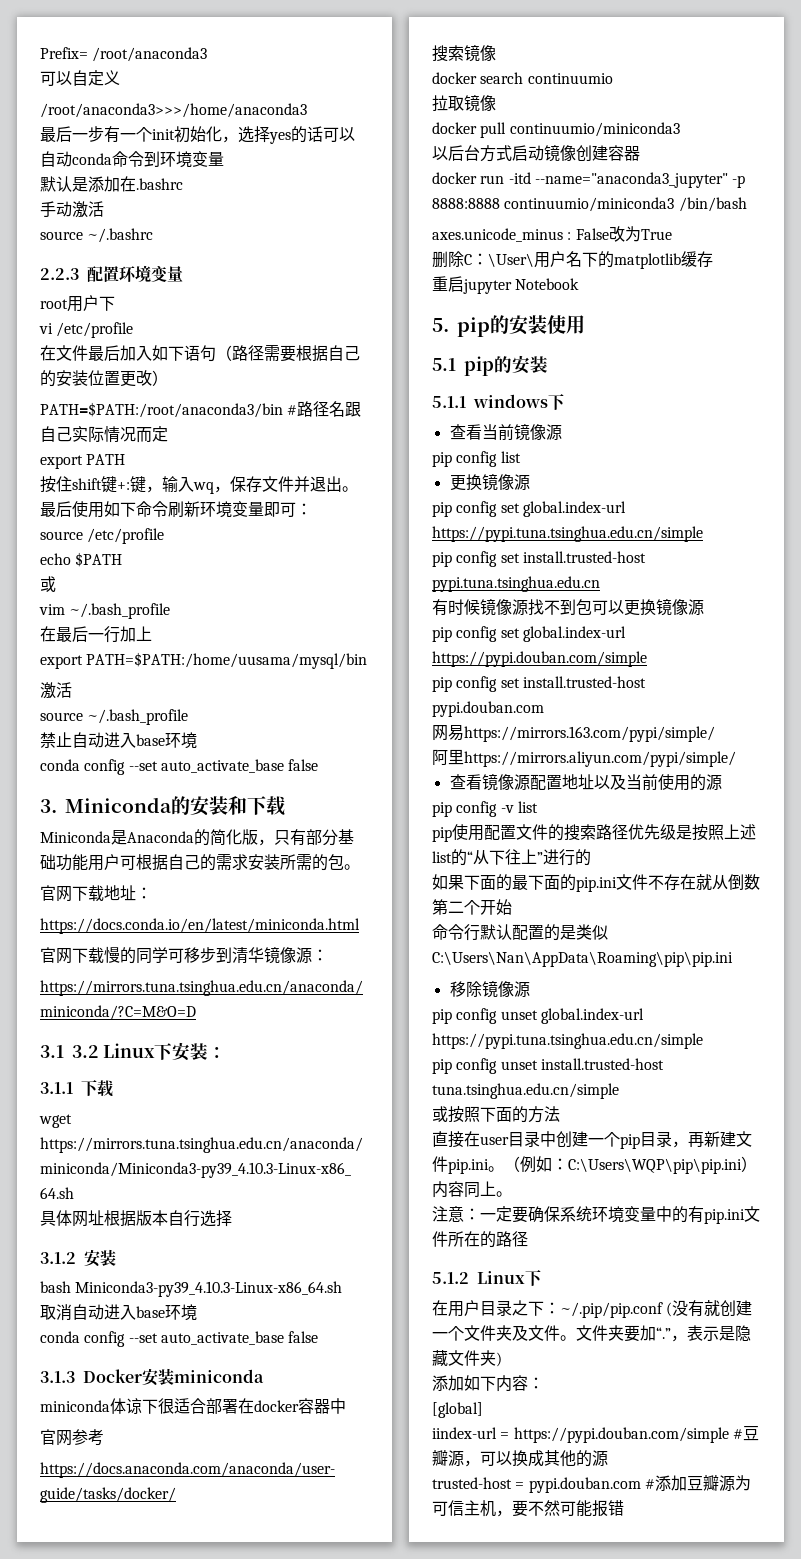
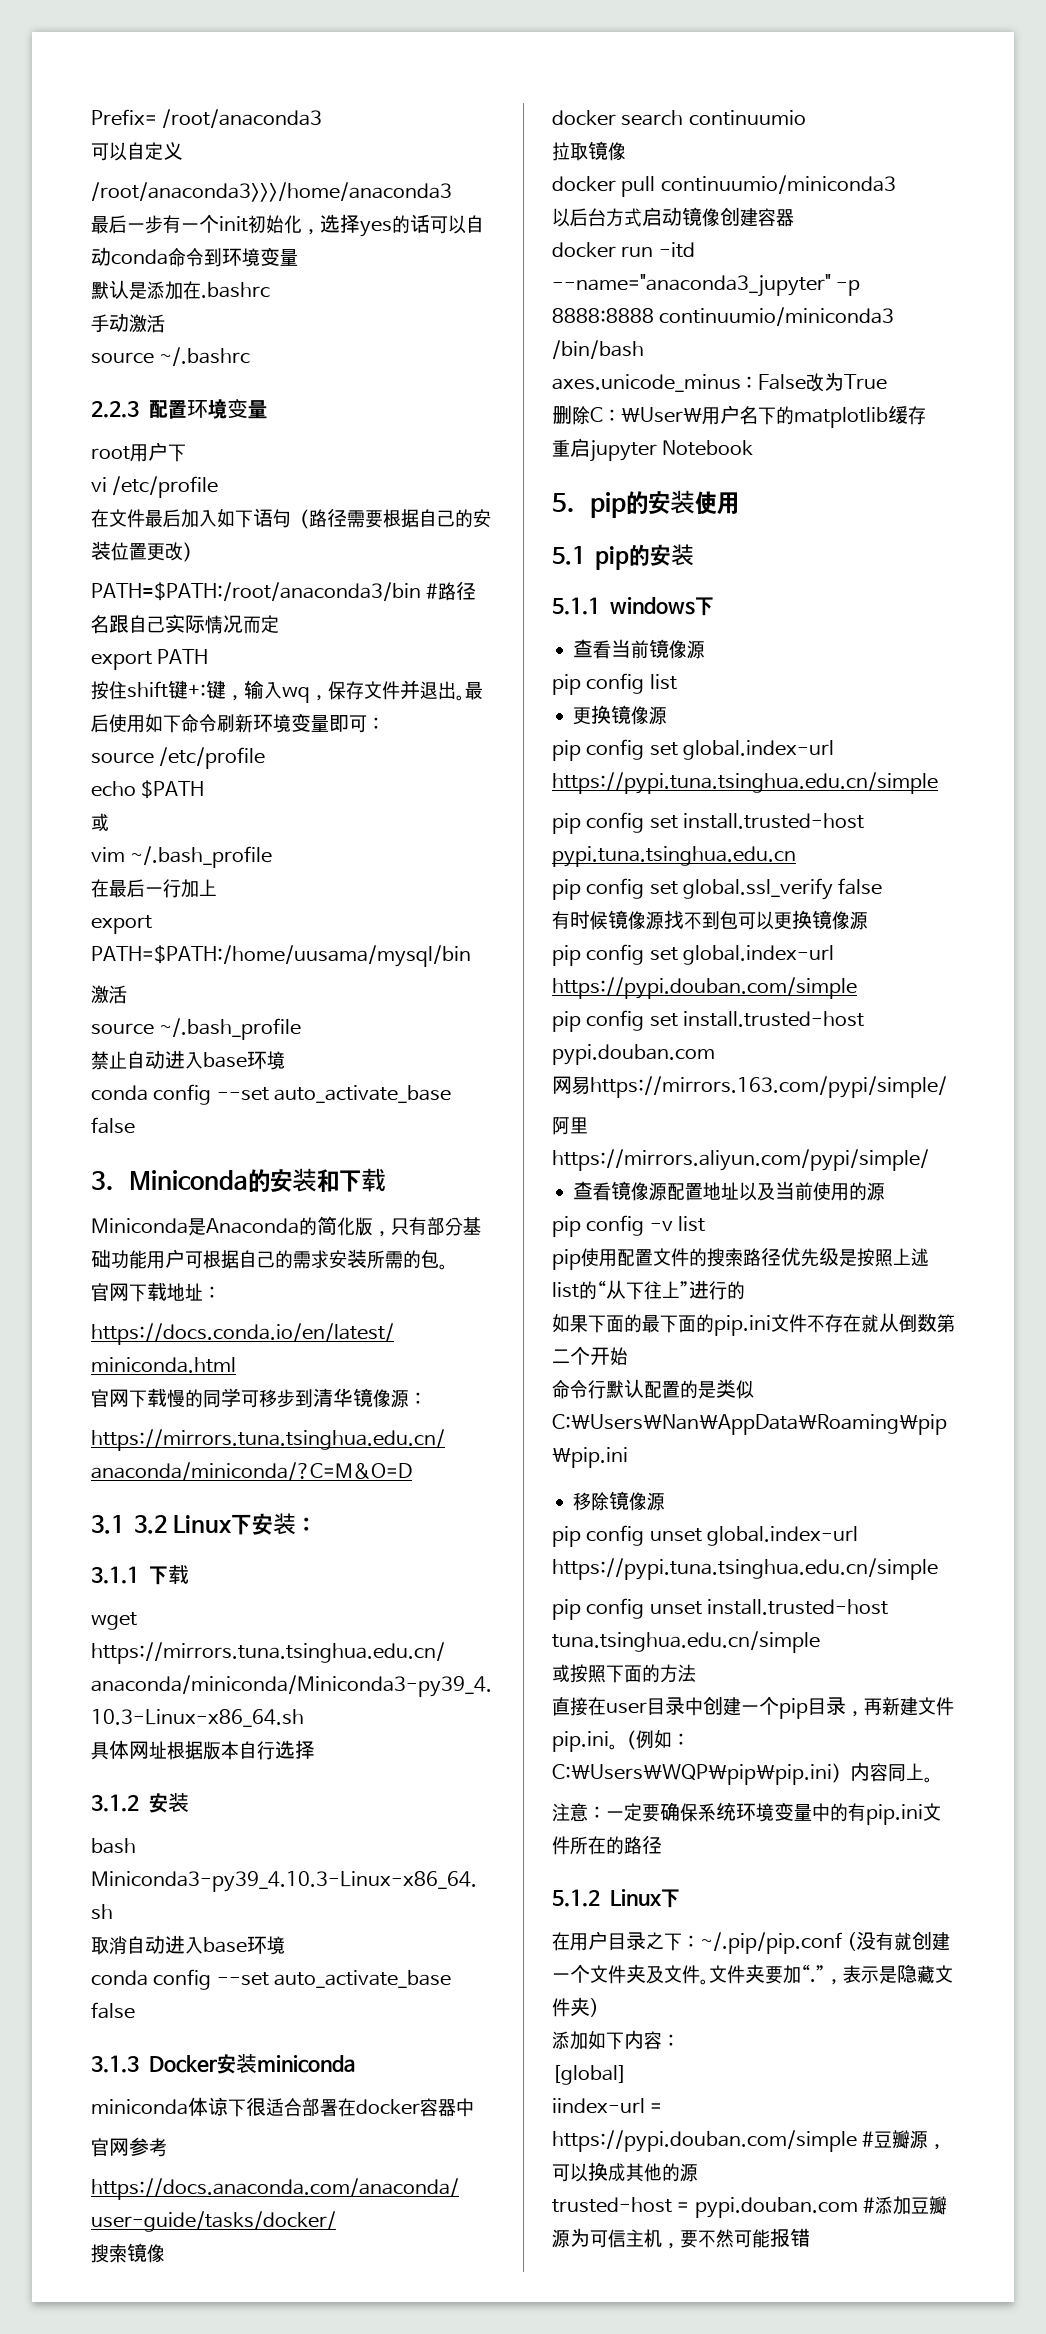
(600, 584) none -> [552,878,883,900] // pip config set global.ssl_verify false

